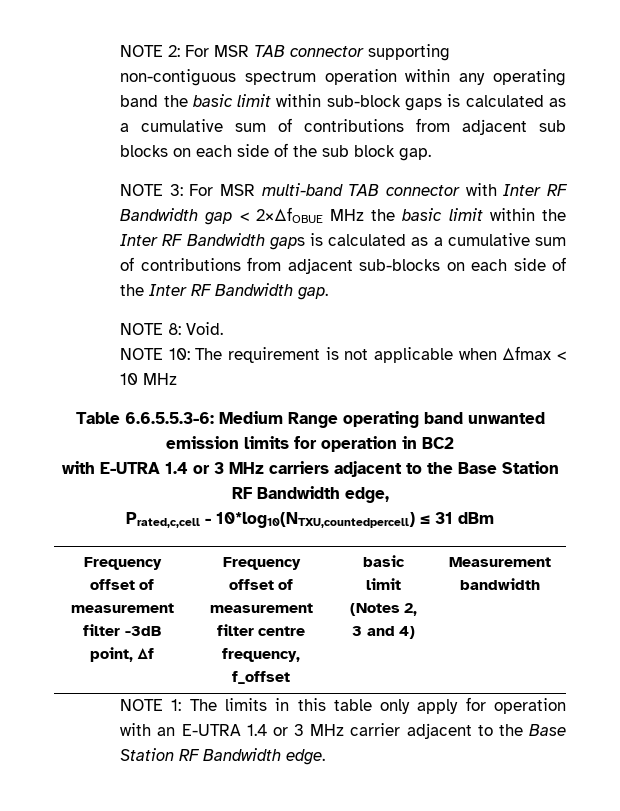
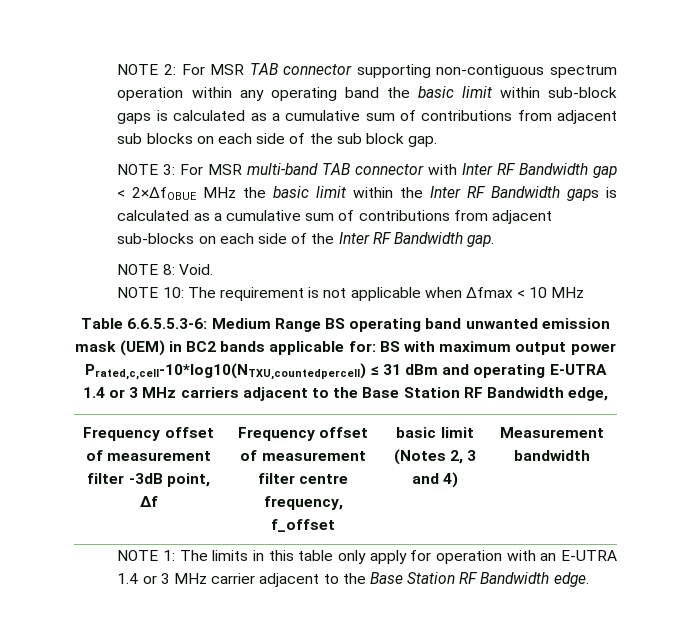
(338, 420) none -> [325,318,345,329] BS
[244,436,397,452] limits for operation -> [75,340,165,356] mask (UEM)
[61,461,95,474] // with -> [220,341,616,355] [85,363,546,380] bands applicable for: BS with maximum output power Prated,c,cell-10*log10(NTXU,countedpercell) ≤ 31 dBm and operating
[126,512,494,528] // Prated,c,cell - 10*log10(NTXU,countedpercell) ≤ 31 dBm -> (609, 394) none

